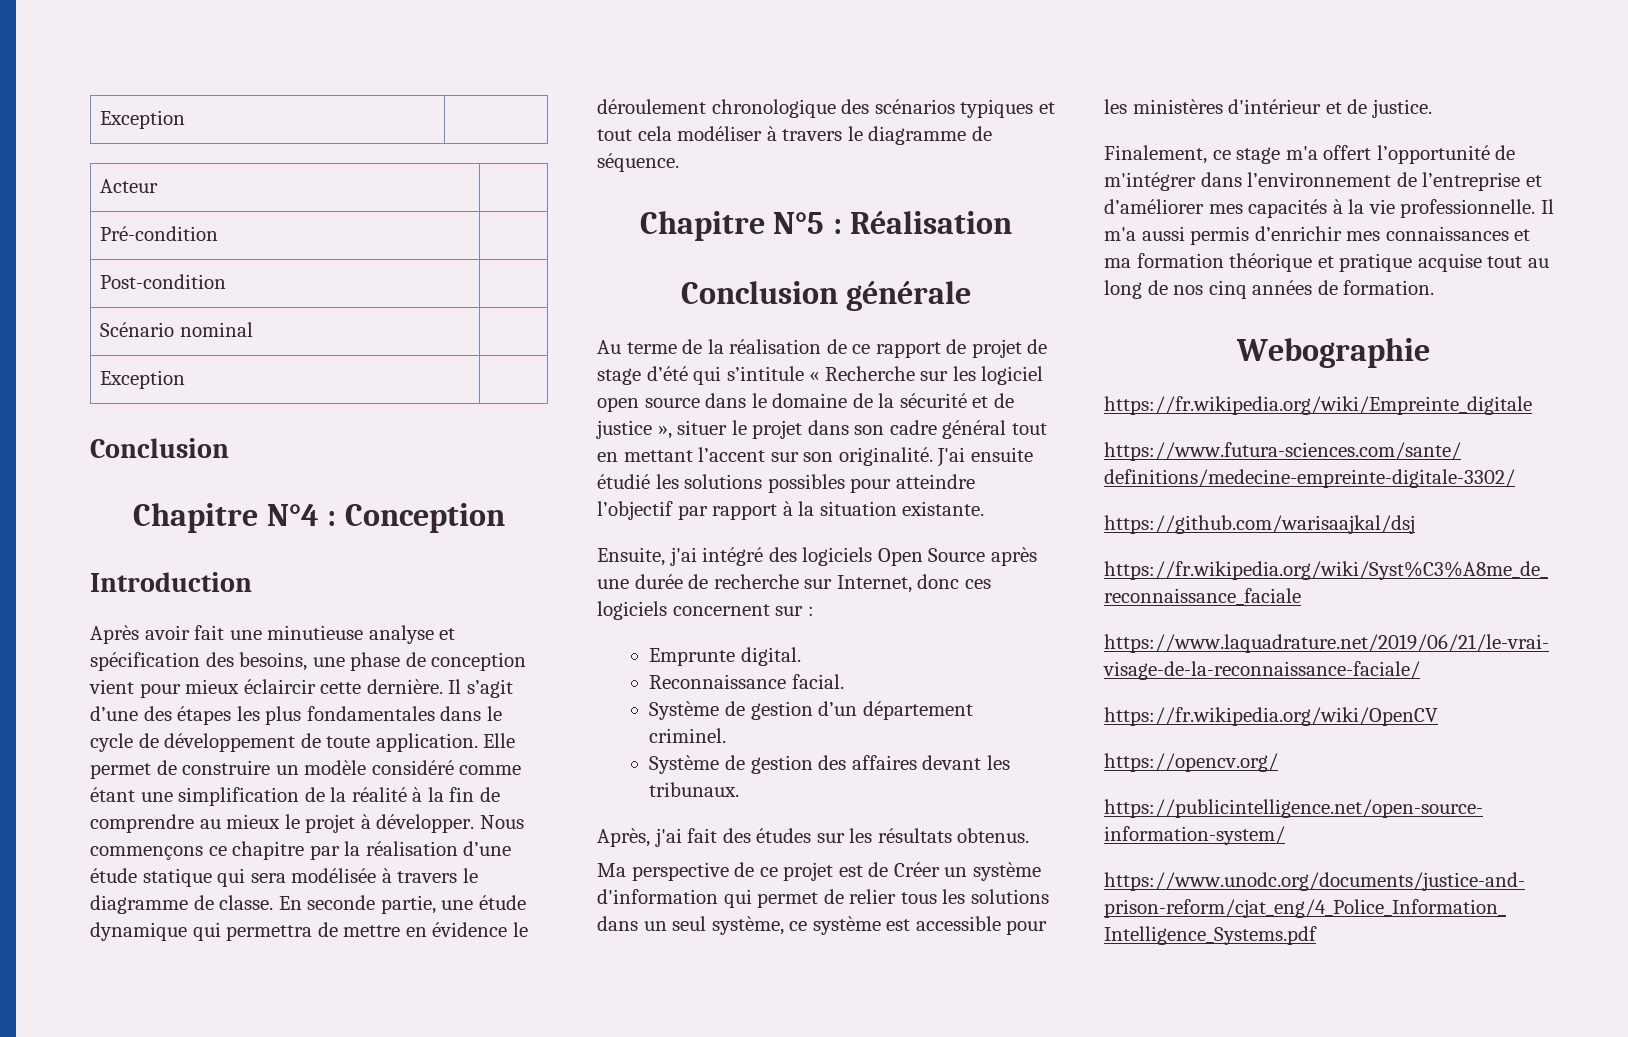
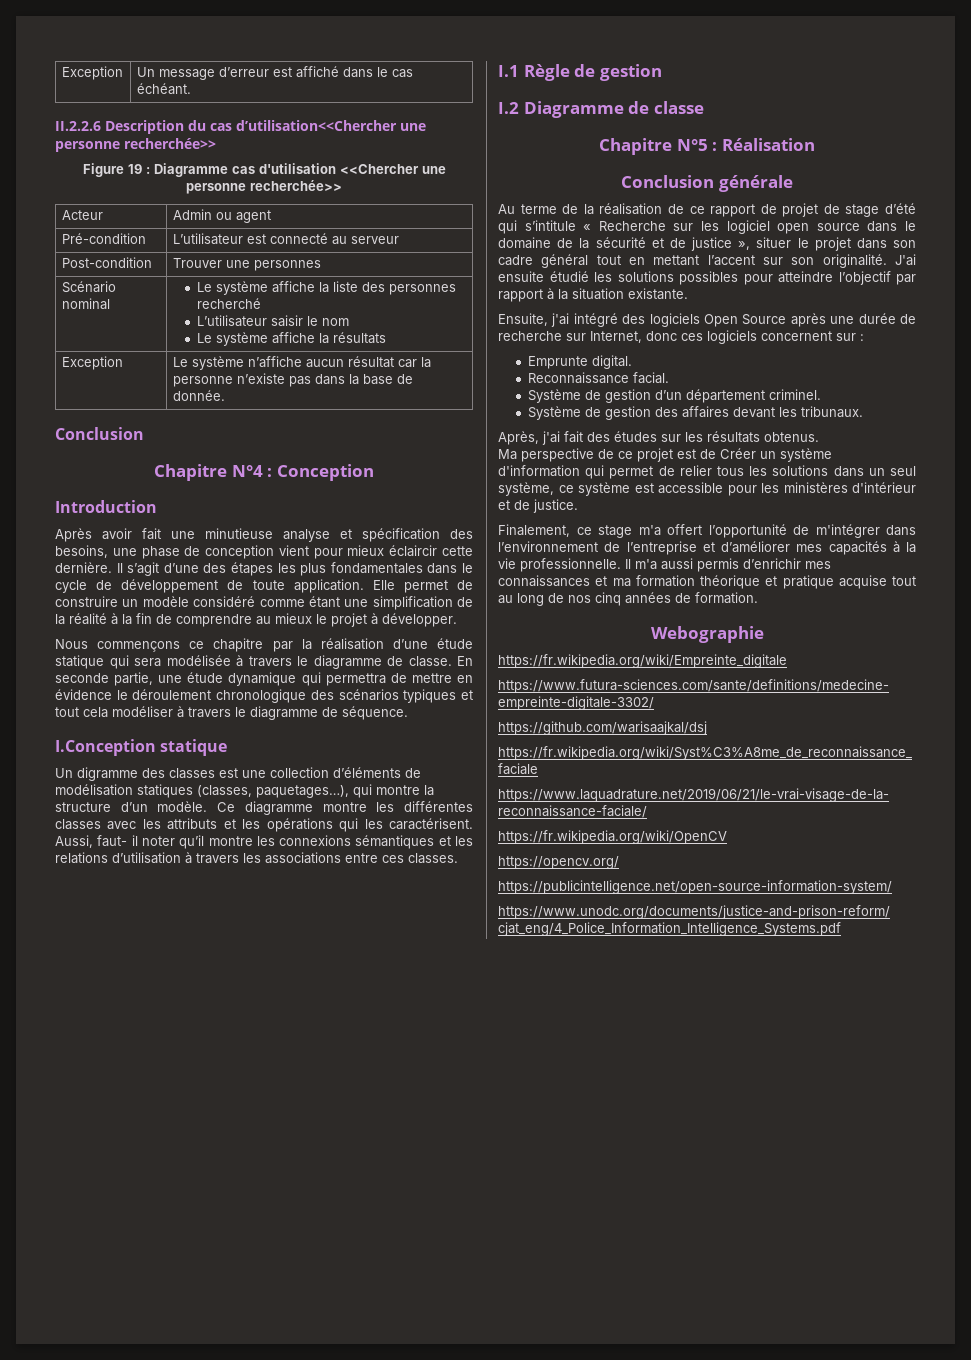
[100,110,186,129] [100,179,159,193] [100,226,219,241] [100,274,227,289] [100,322,253,337] [100,370,186,389] Exception | // Acteur | // Pré-condition | // Post-condition | // Scénario nominal | // Exception | -> [61,66,123,80] [136,66,413,80] [136,83,191,95] [55,120,426,134] [55,138,216,152] [82,163,446,177] [186,180,342,194] [61,210,103,220] [172,209,271,223] [61,233,146,244] [172,233,399,245] [61,257,152,268] [172,258,321,271] [61,281,116,293] [61,298,110,310] [196,281,456,295] [196,298,261,309] [196,315,349,327] [196,332,386,346] [61,356,123,370] [172,356,431,370] [172,373,413,387] [172,390,225,401] Exception | Un message d’erreur est affiché dans le cas échéant. // II.2.2.6 Description du cas d’utilisation<<Chercher une personne recherchée>> // Figure 19 : Diagramme cas d'utilisation <<Chercher une personne recherchée>> // Acteur | Admin ou agent // Pré-condition | L’utilisateur est connecté au serveur // Post-condition | Trouver une personnes // Scénario nominal | Le système affiche la liste des personnes recherché // L’utilisateur saisir le nom // Le système affiche la résultats // Exception | Le système n’affiche aucun résultat car la personne n’existe pas dans la base de donnée.
(475, 823) none -> (457, 620) //
(679, 162) none -> [55,739,228,756] [55,767,421,781] [55,784,434,798] [55,801,474,815] [55,818,474,832] [55,835,474,849] [55,852,458,864] [498,64,662,81] [498,101,704,118] // I.Conception statique // Un digramme des classes est une collection d’éléments de modélisation statiques (classes, paquetages…), qui montre la structure d’un modèle. Ce diagramme montre les différentes classes avec les attributs et les opérations qui les caractérisent. Aussi, faut- il noter qu’il montre les connexions sémantiques et les relations d’utilisation à travers les associations entre ces classes. // I.1 Règle de gestion // I.2 Diagramme de classe

